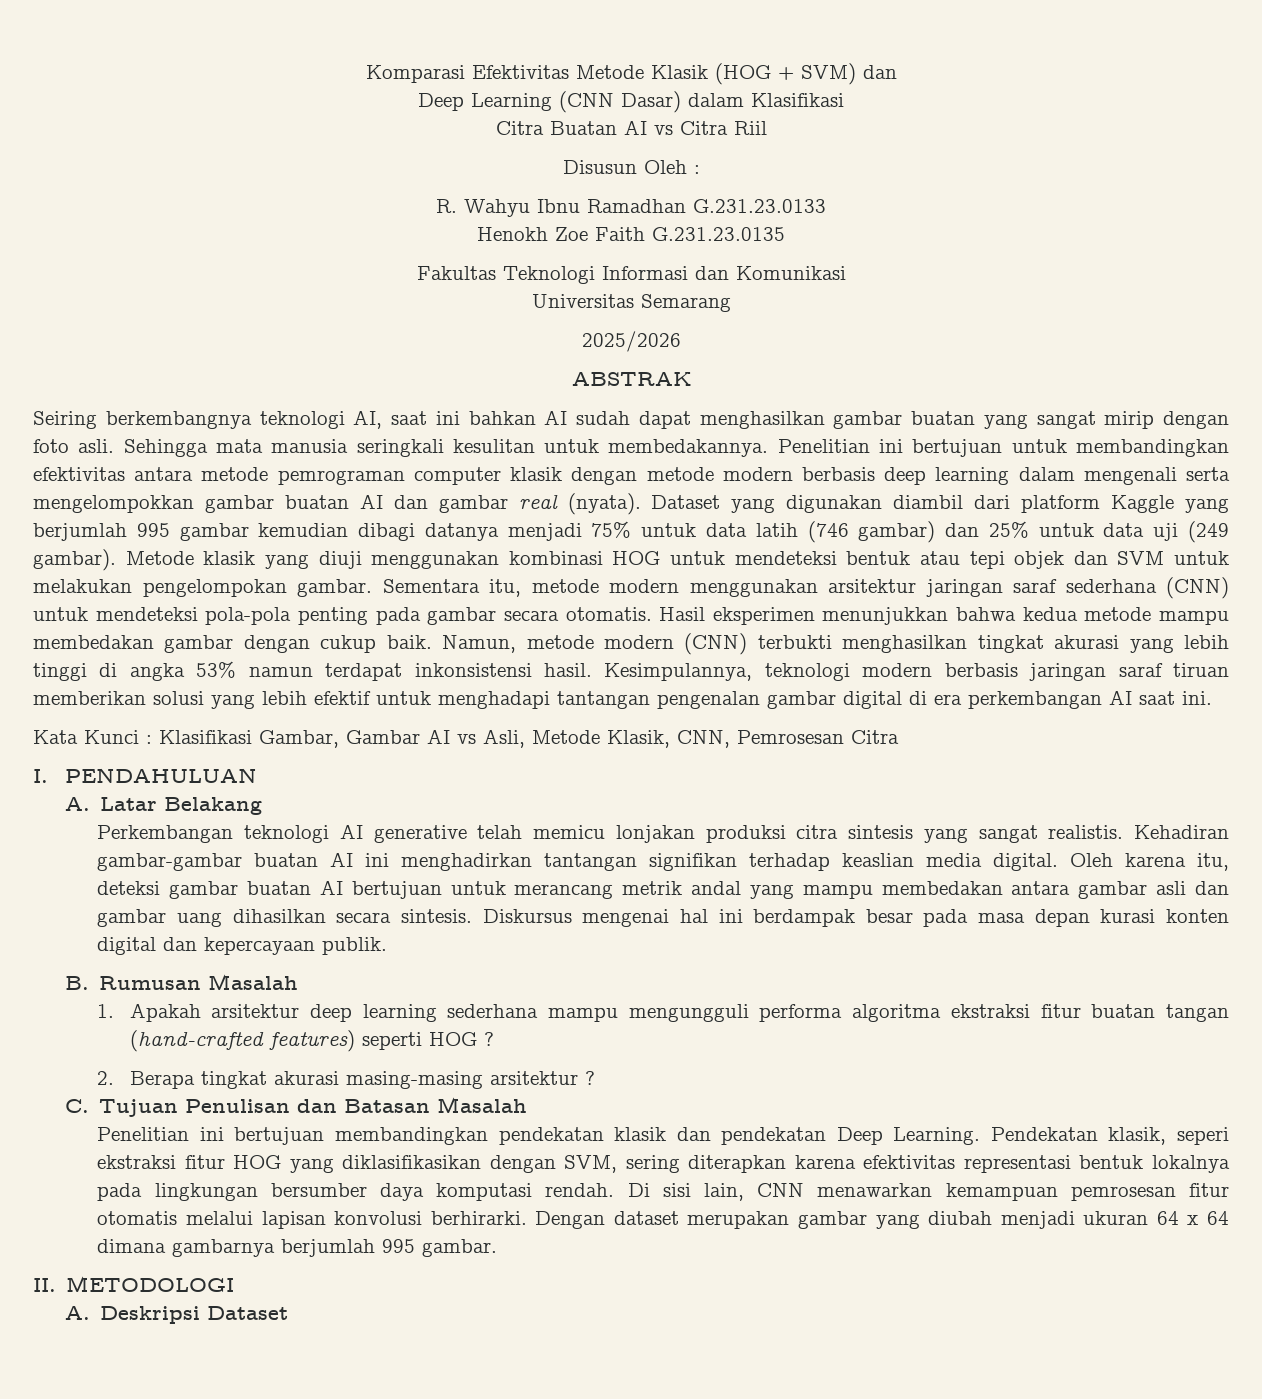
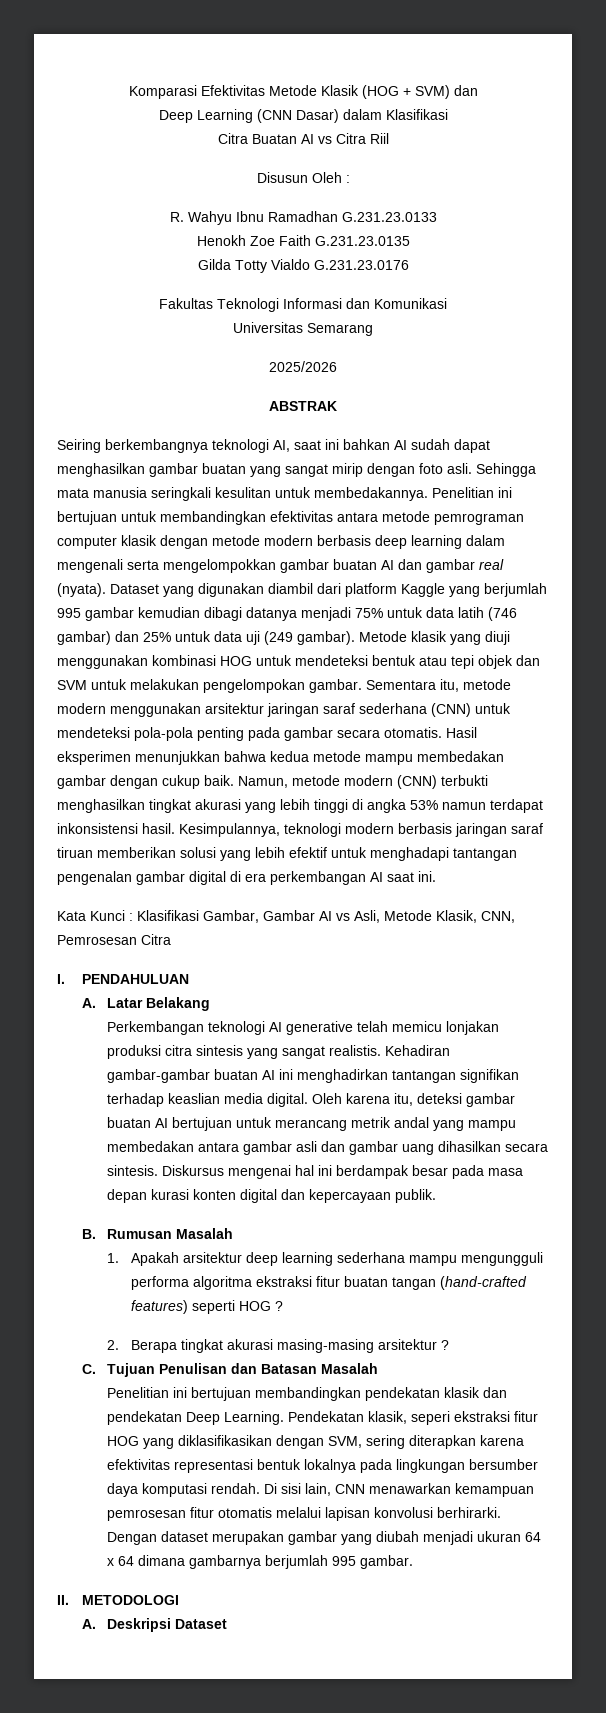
(785, 234) none -> [197,259,409,273] // Gilda Totty Vialdo G.231.23.0176

